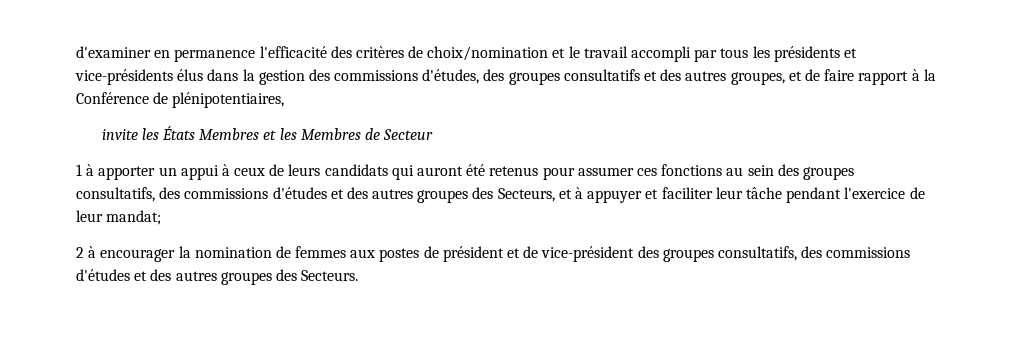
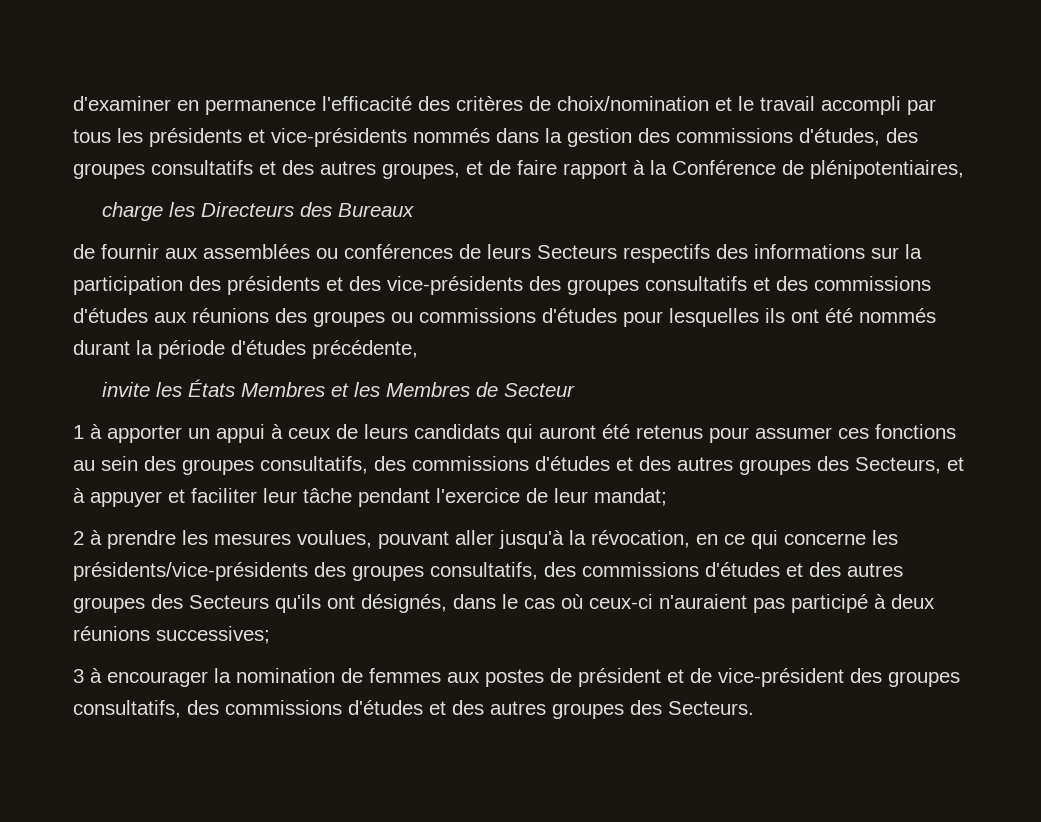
[177,69,204,81] élus -> [413,128,490,143] nommés
(285, 100) none -> [102,202,415,221] [73,244,922,263] [73,276,931,295] [73,308,936,327] [73,340,418,359] // charge les Directeurs des Bureaux // de fournir aux assemblées ou conférences de leurs Secteurs respectifs des informations sur la participation des présidents et des vice-présidents des groupes consultatifs et des commissions d'études aux réunions des groupes ou commissions d'études pour lesquelles ils ont été nommés durant la période d'études précédente,
(97, 252) none -> [107,530,898,549] [73,562,903,581] [73,594,935,613] [73,626,270,644] [73,668,102,683] prendre les mesures voulues, pouvant aller jusqu'à la révocation, en ce qui concerne les présidents/vice-présidents des groupes consultatifs, des commissions d'études et des autres groupes des Secteurs qu'ils ont désignés, dans le cas où ceux-ci n'auraient pas participé à deux réunions successives; // 3 à

